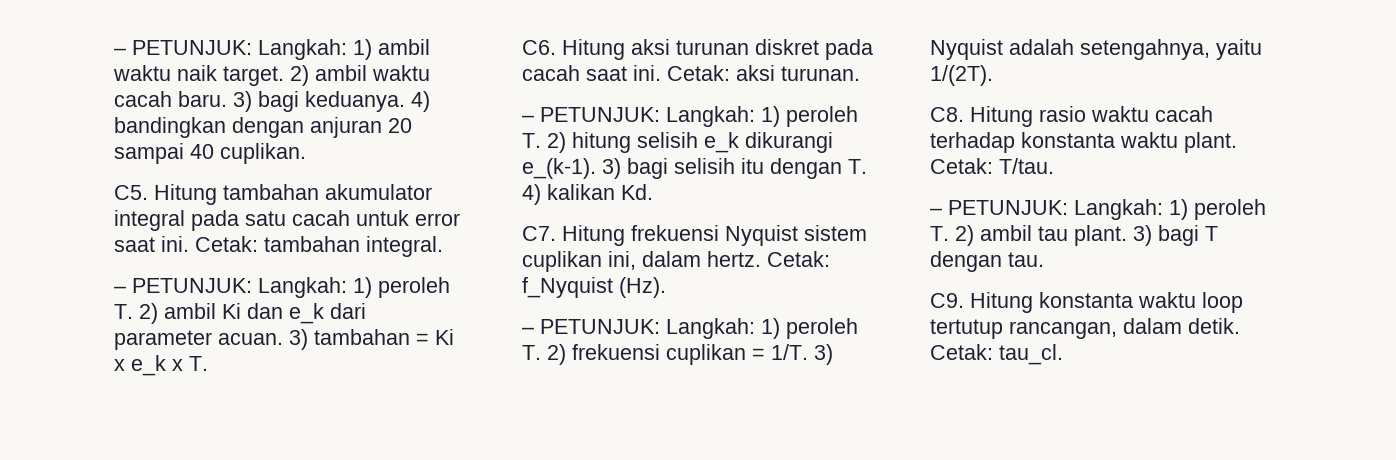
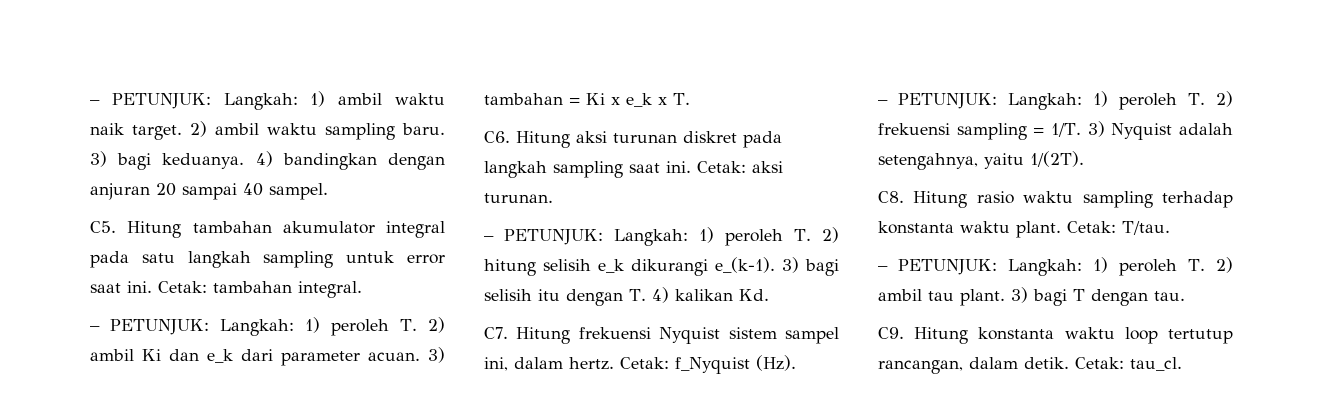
[114,91,172,107] cacah -> [325,123,395,140] sampling
[220,143,306,164] cuplikan. -> [269,183,328,200] sampel.
[292,210,350,226] cacah -> [187,251,334,268] langkah sampling
[522,65,580,81] cacah -> [484,161,623,178] langkah sampling
[522,251,602,272] cuplikan -> [785,327,839,344] sampel
[666,344,746,365] cuplikan -> [956,123,1027,140] sampling
[1155,106,1213,122] cacah -> [1082,191,1153,208] sampling

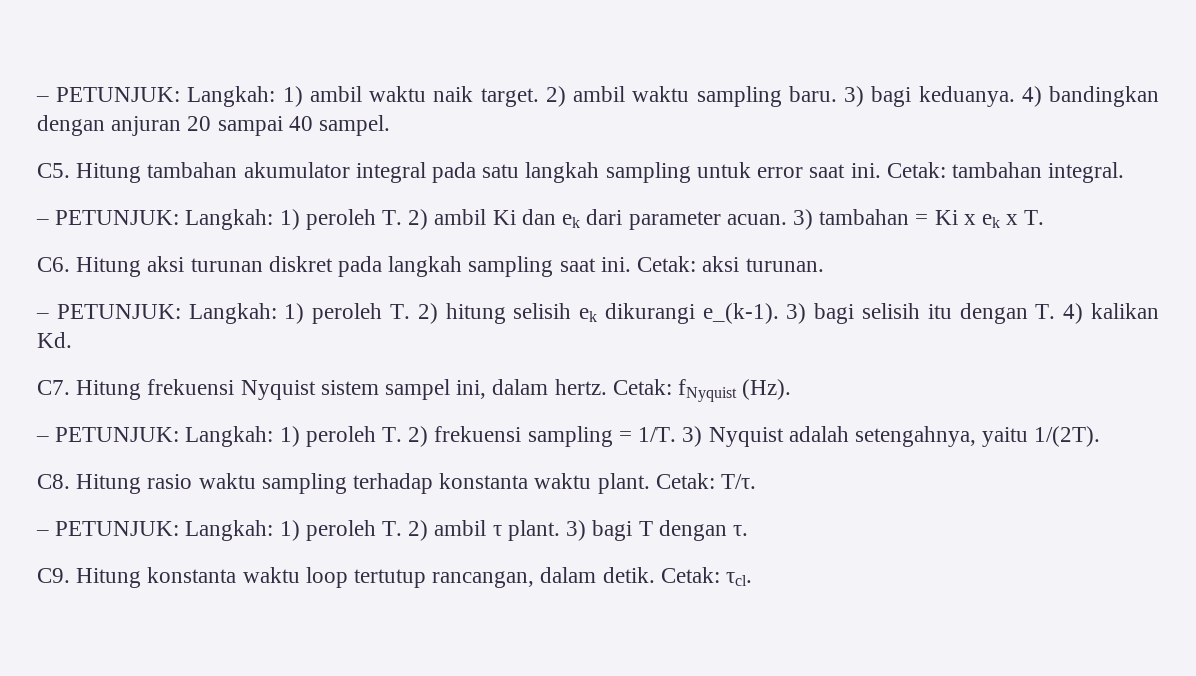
[207,349,233,363] e_k -> [562,214,581,228] ek
[626,93,652,107] e_k -> [981,214,1000,228] ek
[598,259,624,273] e_k -> [579,308,598,322] ek
[675,357,750,374] f_Nyquist -> [678,379,738,402] fNyquist
[1122,221,1170,235] [878,257,1233,276] [878,289,954,301] T/tau. // – PETUNJUK: Langkah: 1) peroleh T. 2) ambil tau -> [721,474,757,489] [36,520,502,541] T/τ. // – PETUNJUK: Langkah: 1) peroleh T. 2) ambil τ
[1154,291,1185,301] tau. -> [732,525,748,536] τ.
[1130,357,1182,371] tau_cl. -> [726,572,753,586] τcl.

